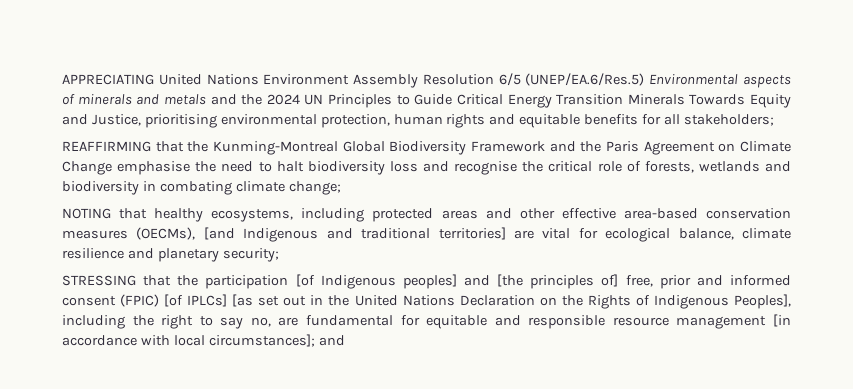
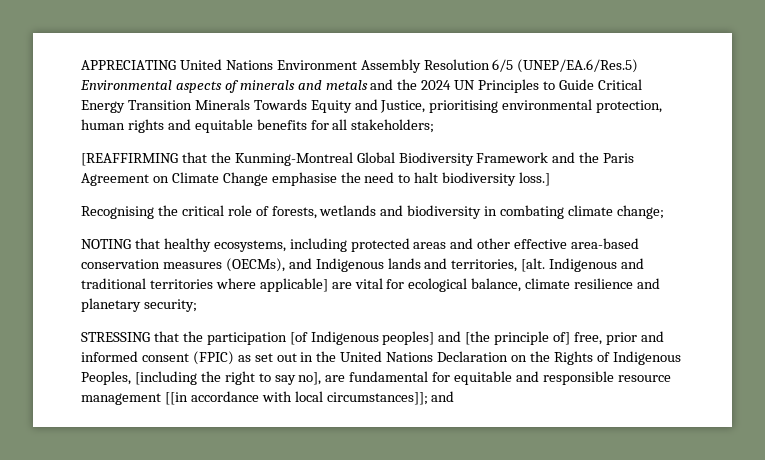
[62,141,151,152] REAFFIRMING -> [81,153,178,166] [REAFFIRMING
[389,161,518,175] loss and recognise -> [519,172,551,186] [81,206,154,219] loss.] // Recognising
[203,227,506,242] [and Indigenous and traditional territories] -> [288,258,645,272] [81,278,328,292] and Indigenous lands and territories, [alt. Indigenous and traditional territories where applicable]
[530,275,595,289] principles -> [494,331,550,345] principle
[164,294,254,307] [of IPLCs] [as -> [237,355,251,362] as
[733,294,791,309] [62,315,125,329] Peoples], including -> [81,371,197,385] Peoples, [including
[250,317,271,327] no, -> [298,372,322,385] no],
[772,314,791,327] [in -> [164,392,188,405] [[in
[208,334,315,347] circumstances]; -> [326,392,428,405] circumstances]];

